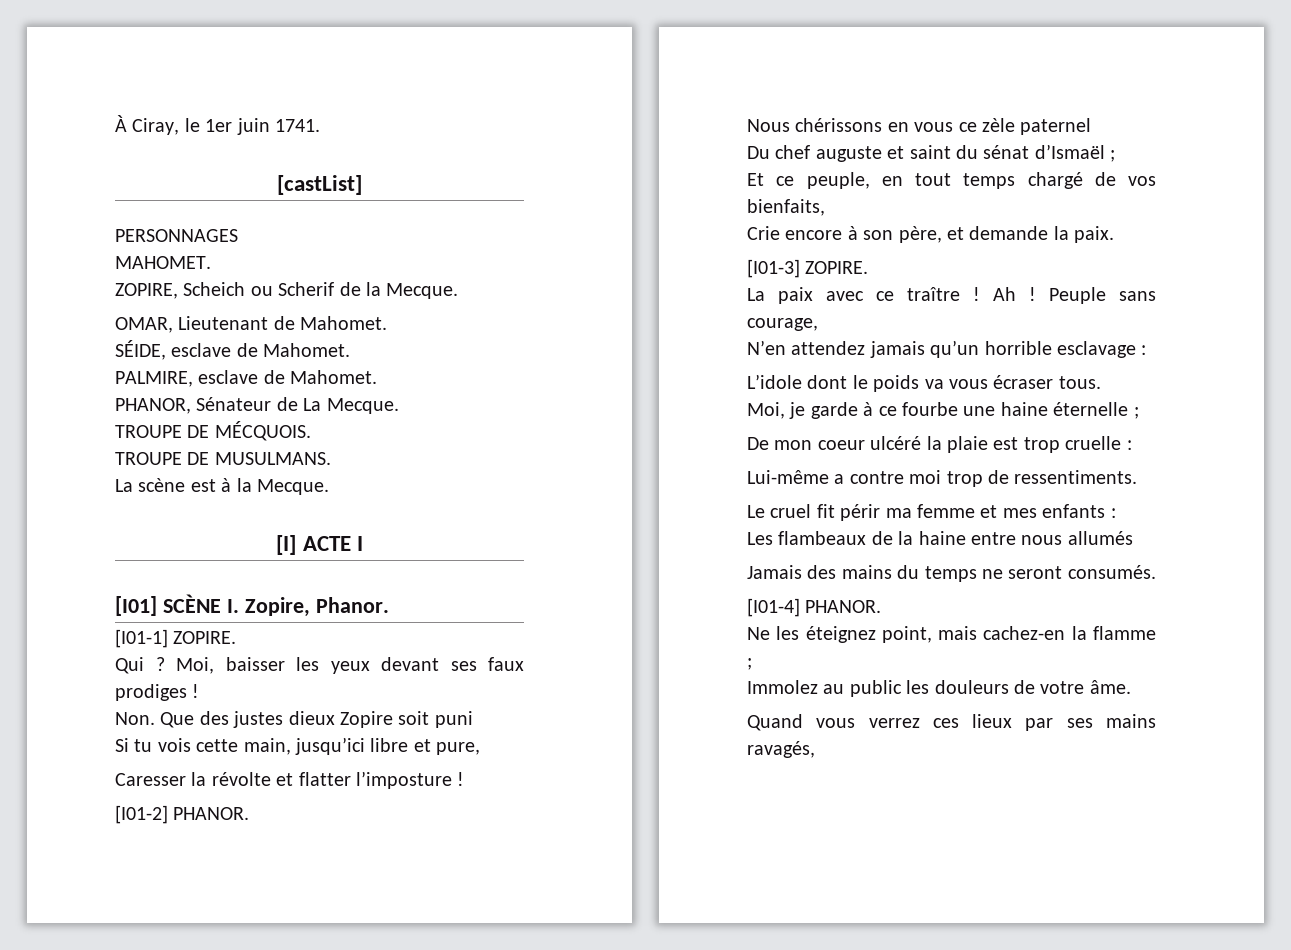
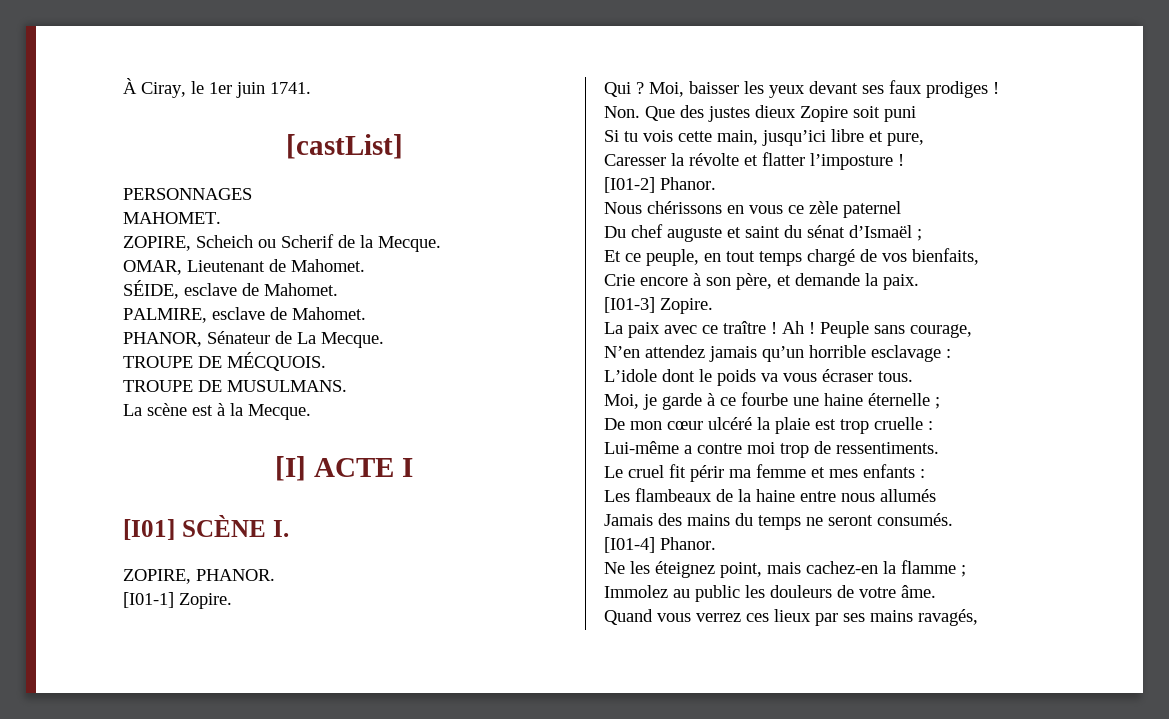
[244,597,389,617] Zopire, Phanor. -> [123,569,275,584] // ZOPIRE, PHANOR.
[173,631,237,644] ZOPIRE. -> [179,593,232,609] Zopire.
[173,807,250,820] PHANOR. -> [660,177,716,190] Phanor.
[805,261,869,274] ZOPIRE. -> [660,298,713,314] Zopire.
[817,440,865,450] coeur -> [667,421,703,430] cœur
[805,600,882,613] PHANOR. -> [660,537,716,550] Phanor.

